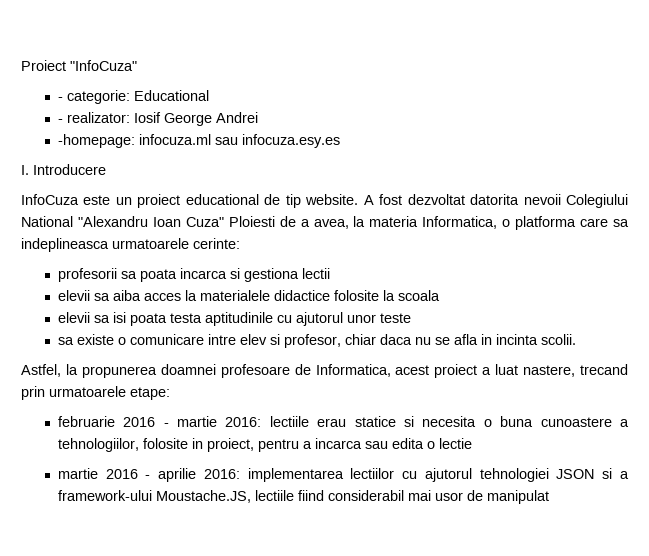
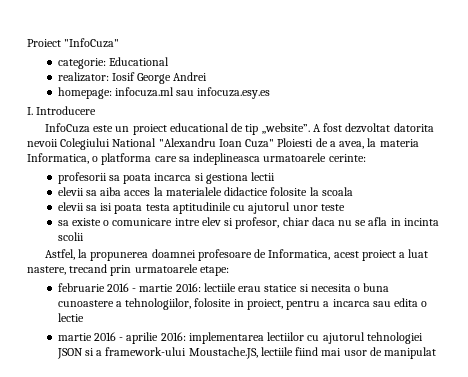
[57,97,63,101] - -> (120, 43) none
[57,119,63,123] - -> (169, 61) none
[57,134,135,148] -homepage: -> [57,87,112,99] homepage:
[305,194,359,205] website. -> [261,123,310,134] „website”.
[540,334,576,345] scolii. -> [57,232,84,241] scolii
[327,490,404,501] considerabil -> (319, 351) none

